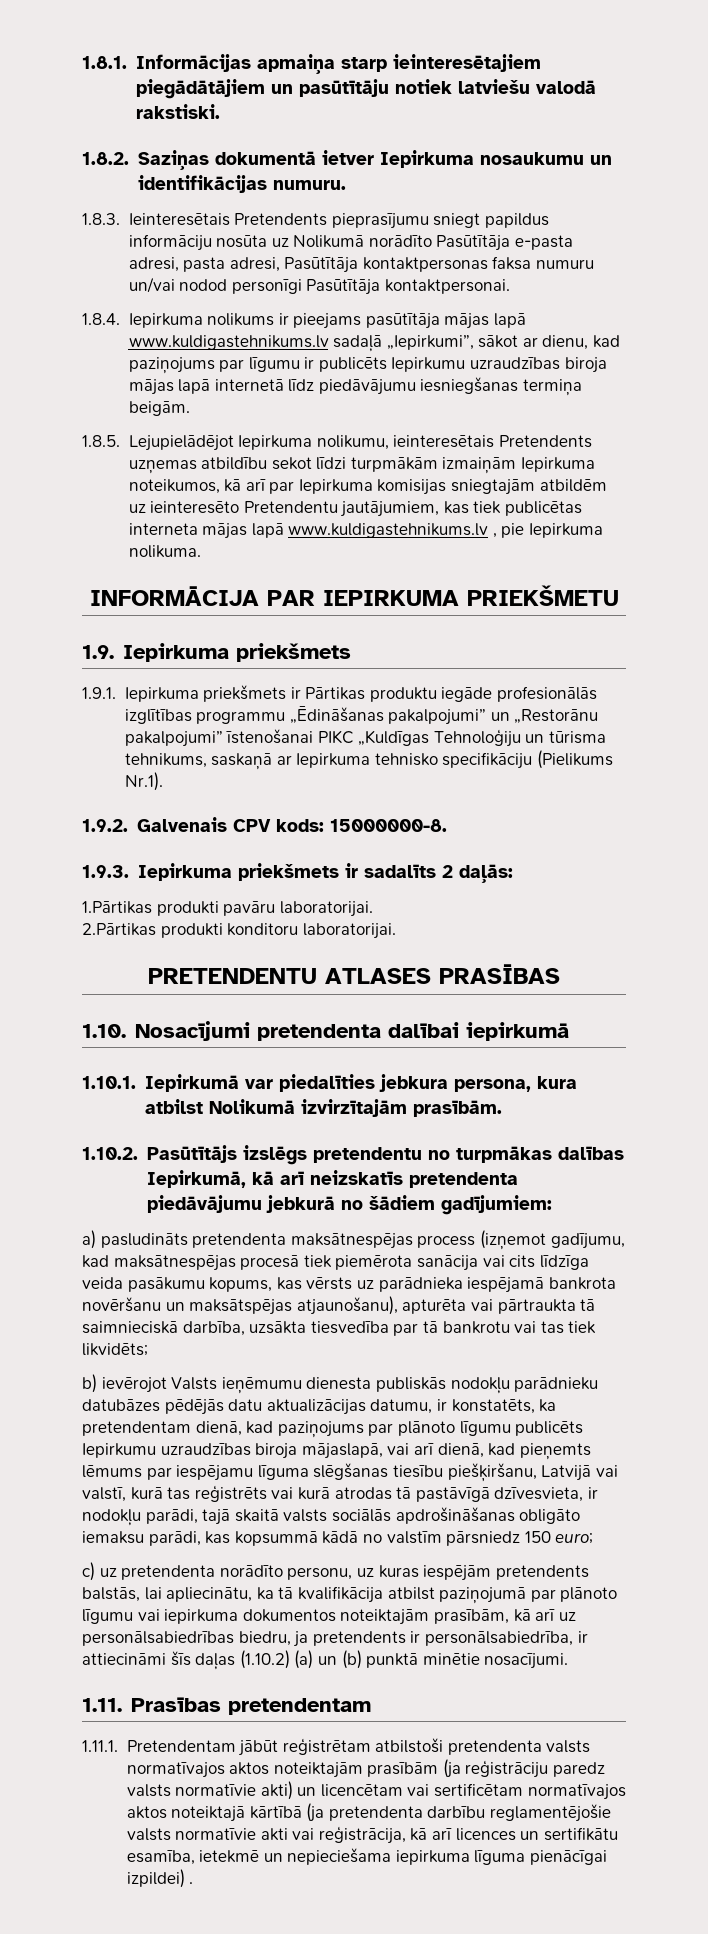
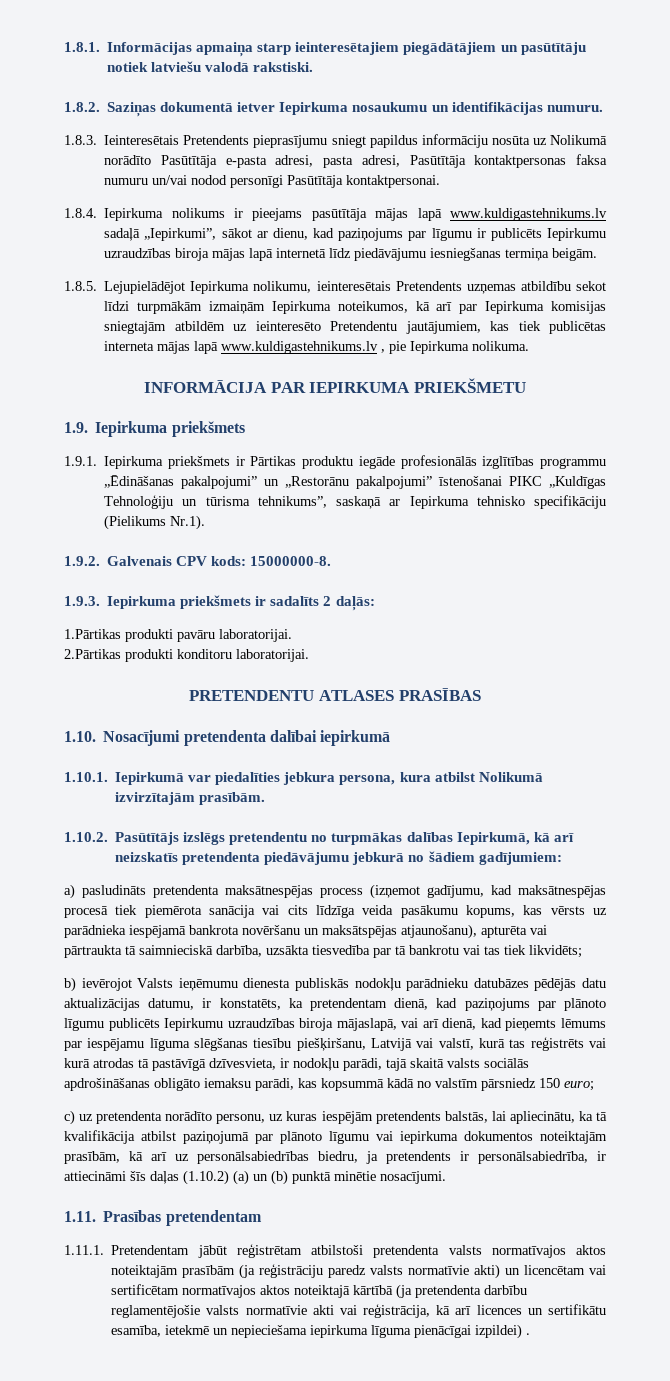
[124,753,207,768] tehnikums, -> [257,496,327,508] tehnikums”,

